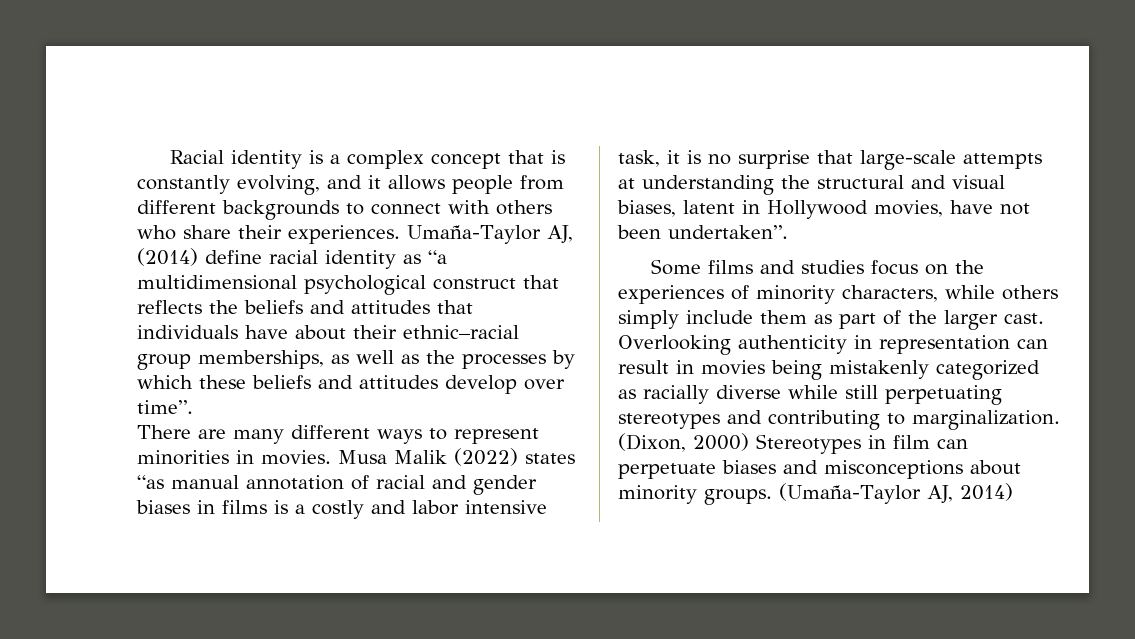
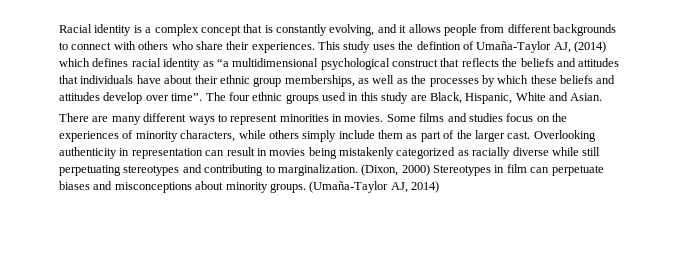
(400, 234) none -> [318,41,474,53] This study uses the defintion of
[205,250,262,264] define -> [59,58,129,67] which defines
[403,325,519,339] ethnic–racial -> [219,75,250,84] ethnic
(193, 407) none -> [205,92,603,104] The four ethnic groups used in this study are Black, Hispanic, White and Asian.
[338,448,575,466] [137,475,537,495] [136,500,547,519] [618,150,1042,170] [618,175,1005,195] [617,200,1030,219] [617,225,788,239] Musa Malik (2022) states “as manual annotation of racial and gender biases in films is a costly and labor intensive task, it is no surprise that large-scale attempts at understanding the structural and visual biases, latent in Hollywood movies, have not been undertaken”. // -> (384, 118) none

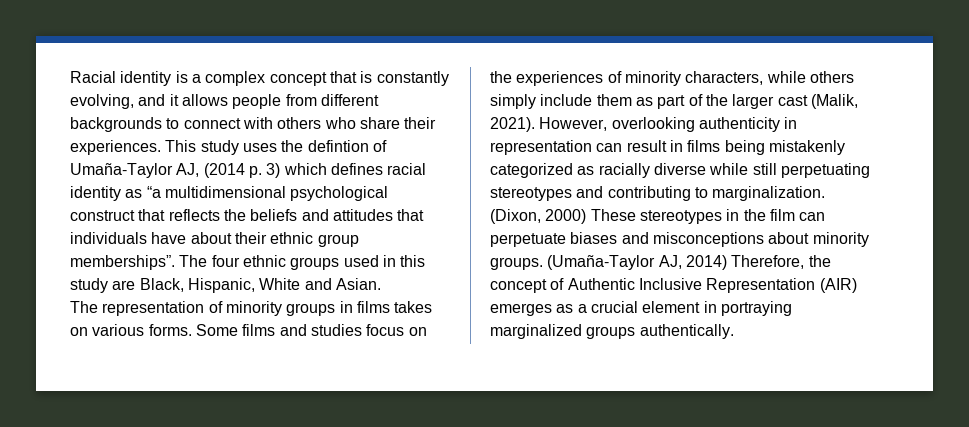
[574,41,606,53] (2014) -> [203,163,281,178] (2014 p. 3)
[284,75,616,87] [59,92,203,104] memberships, as well as the processes by which these beliefs and attitudes develop over time”. -> [70,255,175,270] memberships”.
[59,113,384,125] There are many different ways to represent minorities in movies. -> [70,301,433,316] [70,324,192,336] The representation of minority groups in films takes on various forms.
[507,130,596,142] cast. Overlooking -> [777,94,858,109] [490,117,695,132] cast (Malik, 2021). However, overlooking
[269,148,306,156] movies -> [687,140,721,152] films
[433,165,505,176] Stereotypes in -> [590,209,766,224] These stereotypes in the
(439, 187) none -> [731,255,831,269] [490,278,857,293] [490,301,792,316] [490,324,734,339] Therefore, the concept of Authentic Inclusive Representation (AIR) emerges as a crucial element in portraying marginalized groups authentically.

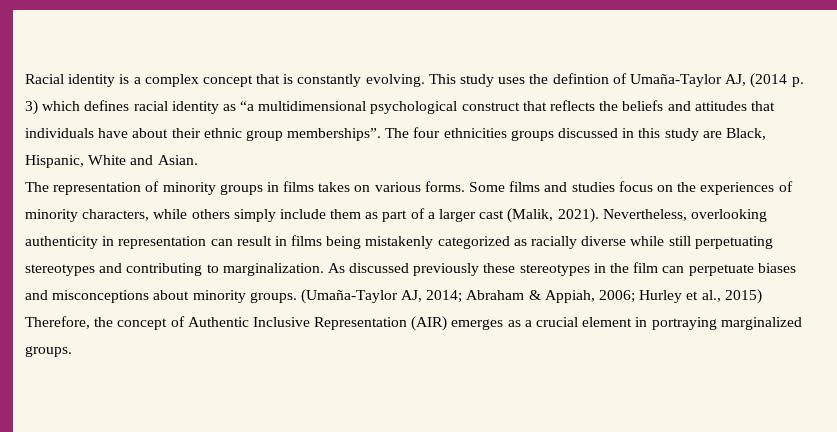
[70,94,379,109] [70,117,437,132] [70,140,161,155] evolving, and it allows people from different backgrounds to connect with others who share their experiences. -> [365,74,425,87] evolving.
[242,255,379,270] ethnic groups used -> [443,128,619,141] ethnicities groups discussed
[705,94,728,106] the -> [427,212,435,219] a
[539,117,608,131] However, -> [602,209,687,221] Nevertheless,
[490,209,636,224] (Dixon, 2000) These -> [327,263,516,276] As discussed previously these
[685,255,727,270] 2014) -> [426,289,762,304] 2014; Abraham & Appiah, 2006; Hurley et al., 2015)
[586,324,734,339] groups authentically. -> [25,346,72,357] groups.

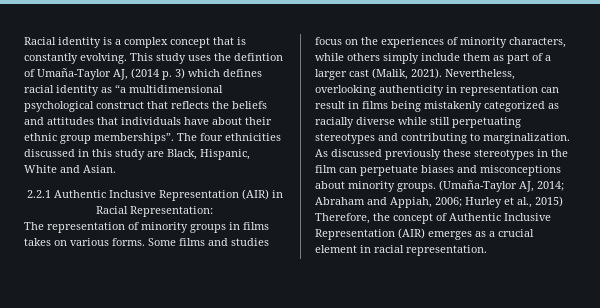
[510,130,554,141] groups -> (281, 137) none
(198, 160) none -> [26,189,283,201] [96,206,213,217] // 2.2.1 Authentic Inclusive Representation (AIR) in Racial Representation:
[528,290,541,300] & -> [367,197,387,205] and
[651,317,802,330] [25,346,72,357] portraying marginalized groups. -> [374,245,487,256] racial representation.

